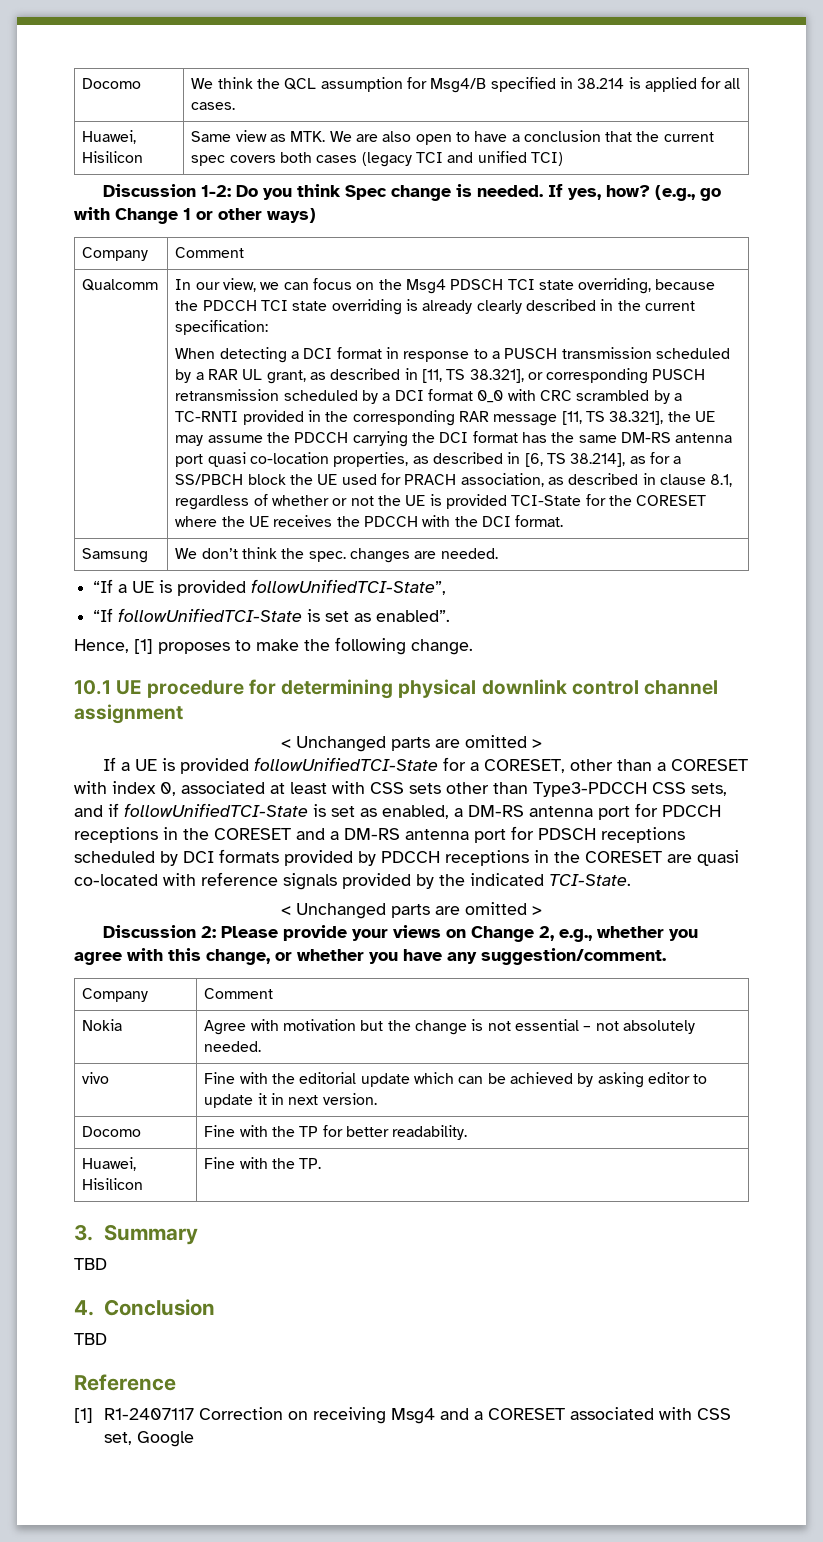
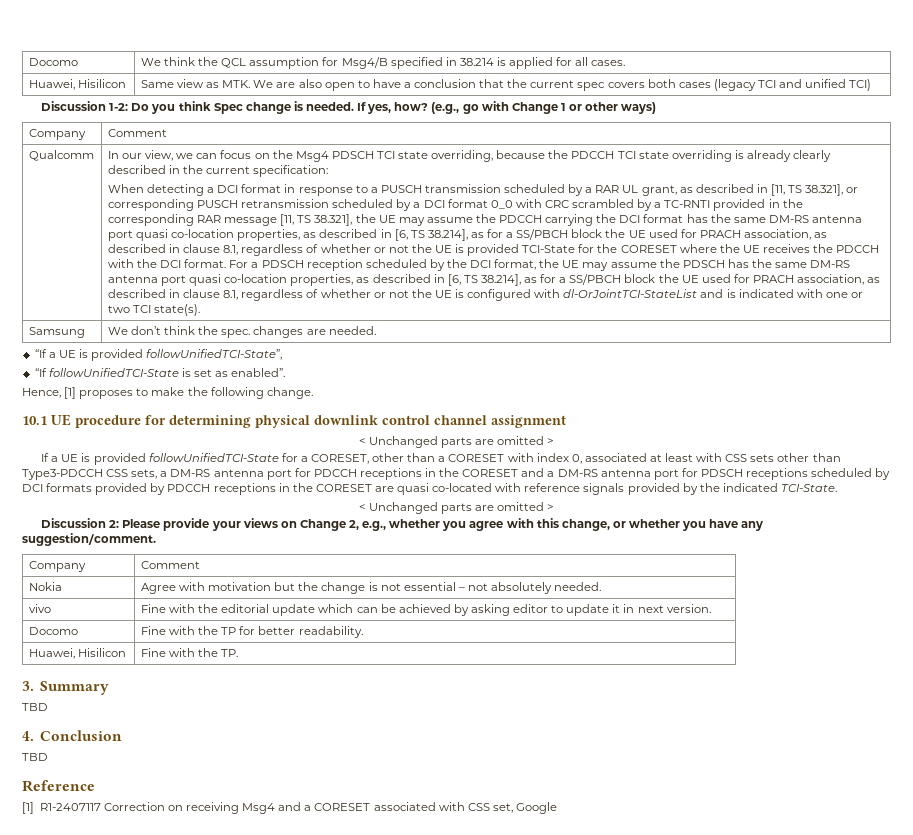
(564, 521) none -> [229,259,851,271] [107,274,881,286] [107,289,863,301] [107,304,201,316] For a PDSCH reception scheduled by the DCI format, the UE may assume the PDSCH has the same DM-RS antenna port quasi co-location properties, as described in [6, TS 38.214], as for a SS/PBCH block the UE used for PRACH association, as described in clause 8.1, regardless of whether or not the UE is configured with dl-OrJointTCI-StateList and is indicated with one or two TCI state(s).
[74,803,449,819] and if followUnifiedTCI-State is set as enabled, -> (158, 474) none

